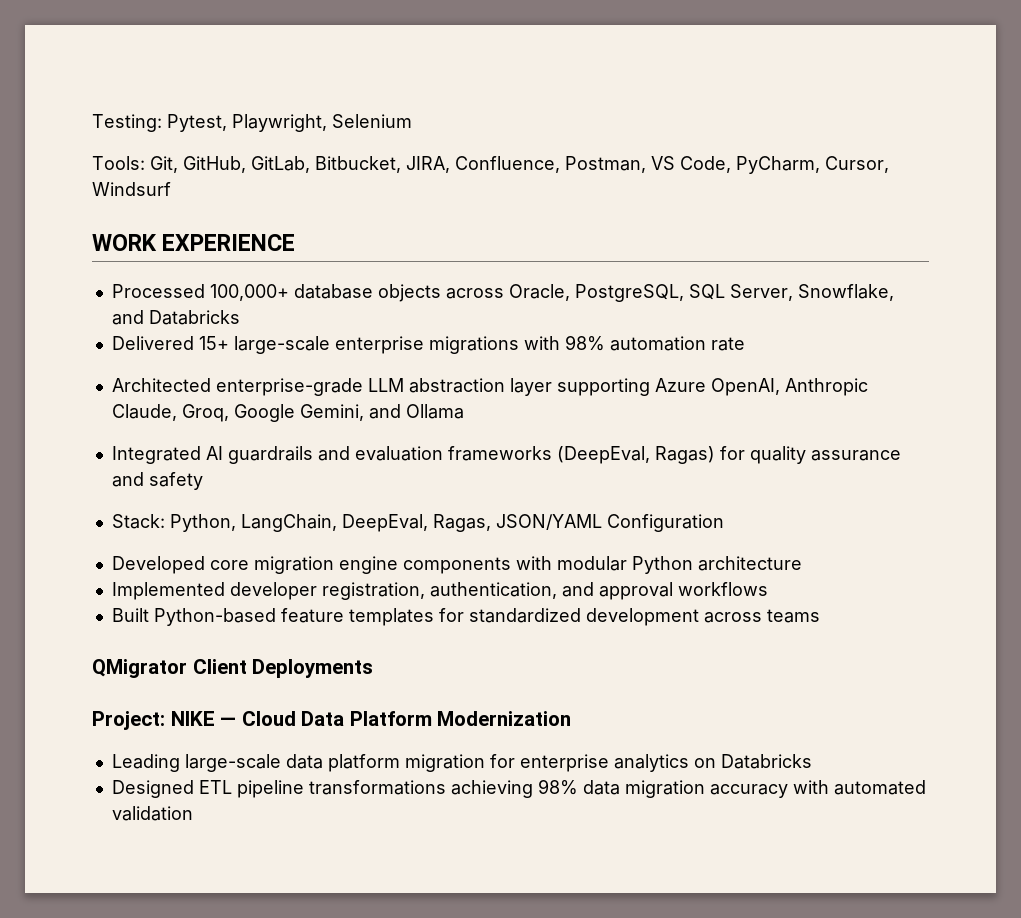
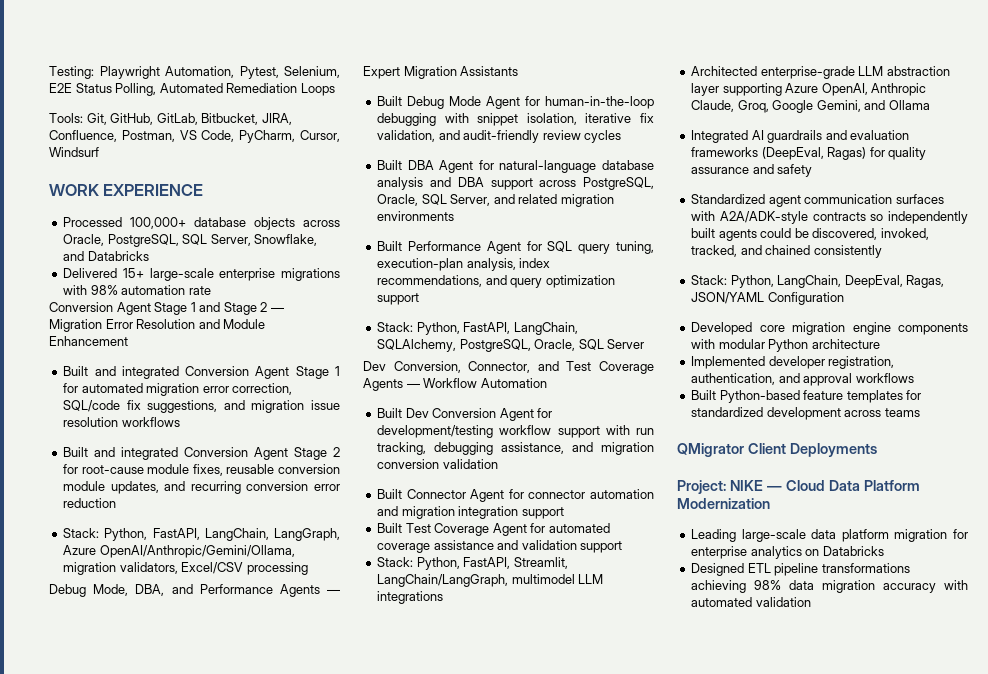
[167,114,412,132] Pytest, Playwright, Selenium -> [99,66,340,79] [49,83,335,96] Playwright Automation, Pytest, Selenium, E2E Status Polling, Automated Remediation Loops
(745, 344) none -> [49,302,284,315] [49,319,266,332] [49,336,128,346] [63,366,340,379] [63,383,293,396] [63,400,340,413] [63,417,180,427] [63,447,340,460] [63,464,340,476] [63,481,340,494] [63,498,117,508] [63,528,340,541] [63,545,295,558] [63,562,308,575] [49,584,340,597] [363,66,519,79] [377,96,654,109] [377,113,654,126] [377,130,622,143] [377,160,654,173] [377,177,654,190] [377,194,614,207] [377,211,455,221] [377,241,654,254] [377,258,551,271] [377,275,615,288] [377,293,420,305] [377,322,578,335] [377,339,645,352] [363,361,654,374] [363,378,547,391] [377,408,553,421] [377,425,654,438] [377,442,654,455] [377,459,498,469] [377,489,654,502] [377,506,564,519] [377,523,610,536] [377,540,623,553] [377,557,568,570] [377,574,604,587] [377,591,444,604] // Conversion Agent Stage 1 and Stage 2 — Migration Error Resolution and Module Enhancement // Built and integrated Conversion Agent Stage 1 for automated migration error correction, SQL/code fix suggestions, and migration issue resolution workflows // Built and integrated Conversion Agent Stage 2 for root-cause module fixes, reusable conversion module updates, and recurring conversion error reduction // Stack: Python, FastAPI, LangChain, LangGraph, Azure OpenAI/Anthropic/Gemini/Ollama, migration validators, Excel/CSV processing // Debug Mode, DBA, and Performance Agents — Expert Migration Assistants // Built Debug Mode Agent for human-in-the-loop debugging with snippet isolation, iterative fix validation, and audit-friendly review cycles // Built DBA Agent for natural-language database analysis and DBA support across PostgreSQL, Oracle, SQL Server, and related migration environments // Built Performance Agent for SQL query tuning, execution-plan analysis, index recommendations, and query optimization support // Stack: Python, FastAPI, LangChain, SQLAlchemy, PostgreSQL, Oracle, SQL Server // Dev Conversion, Connector, and Test Coverage Agents — Workflow Automation // Built Dev Conversion Agent for development/testing workflow support with run tracking, debugging assistance, and migration conversion validation // Built Connector Agent for connector automation and migration integration support // Built Test Coverage Agent for automated coverage assistance and validation support // Stack: Python, FastAPI, Streamlit, LangChain/LangGraph, multimodel LLM integrations
(203, 481) none -> [691,194,944,207] [691,211,968,224] [691,228,929,241] [691,245,882,258] // Standardized agent communication surfaces with A2A/ADK-style contracts so independently built agents could be discovered, invoked, tracked, and chained consistently

